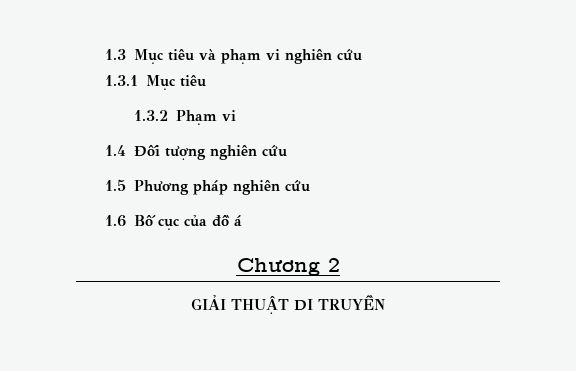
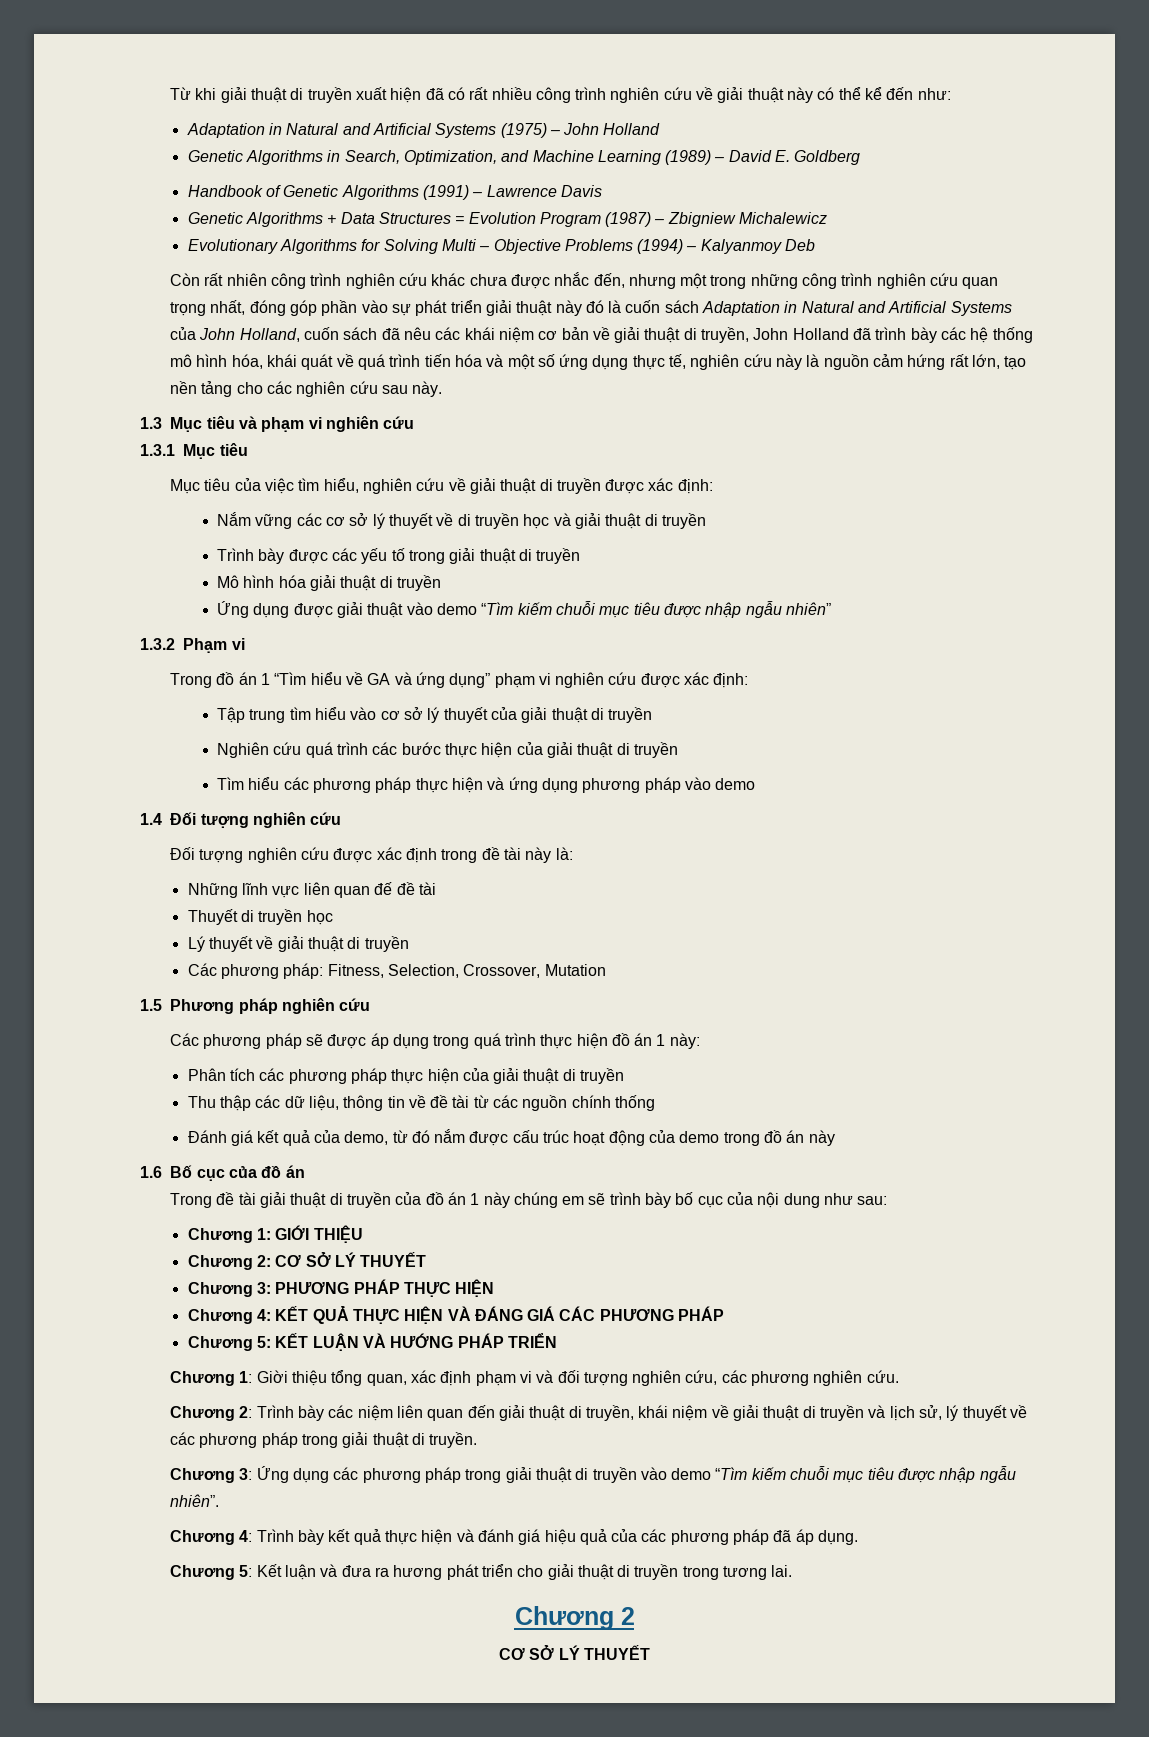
(105, 54) none -> [169,87,951,103] [186,123,661,138] [187,150,861,165] [187,185,602,200] [187,212,828,227] [187,239,816,254] [169,272,999,289] [169,300,1012,316] [169,327,1033,343] [169,354,1027,370] [169,381,443,397] Từ khi giải thuật di truyền xuất hiện đã có rất nhiều công trình nghiên cứu về giải thuật này có thể kể đến như: // Adaptation in Natural and Artificial Systems (1975) – John Holland // Genetic Algorithms in Search, Optimization, and Machine Learning (1989) – David E. Goldberg // Handbook of Genetic Algorithms (1991) – Lawrence Davis // Genetic Algorithms + Data Structures = Evolution Program (1987) – Zbigniew Michalewicz // Evolutionary Algorithms for Solving Multi – Objective Problems (1994) – Kalyanmoy Deb // Còn rất nhiên công trình nghiên cứu khác chưa được nhắc đến, nhưng một trong những công trình nghiên cứu quan trọng nhất, đóng góp phần vào sự phát triển giải thuật này đó là cuốn sách Adaptation in Natural and Artificial Systems của John Holland, cuốn sách đã nêu các khái niệm cơ bản về giải thuật di truyền, John Holland đã trình bày các hệ thống mô hình hóa, khái quát về quá trình tiến hóa và một số ứng dụng thực tế, nghiên cứu này là nguồn cảm hứng rất lớn, tạo nền tảng cho các nghiên cứu sau này. //
[134,110,236,125] 1.3.2 Phạm vi -> [169,478,713,494] [217,512,706,529] [217,548,581,564] [217,575,441,591] [217,601,831,618] [140,638,245,653] [169,672,749,688] [217,707,653,723] [217,742,678,758] [217,777,756,793] Mục tiêu của việc tìm hiểu, nghiên cứu về giải thuật di truyền được xác định: // Nắm vững các cơ sở lý thuyết về di truyền học và giải thuật di truyền // Trình bày được các yếu tố trong giải thuật di truyền // Mô hình hóa giải thuật di truyền // Ứng dụng được giải thuật vào demo “Tìm kiếm chuỗi mục tiêu được nhập ngẫu nhiên” // 1.3.2 Phạm vi // Trong đồ án 1 “Tìm hiểu về GA và ứng dụng” phạm vi nghiên cứu được xác định: // Tập trung tìm hiểu vào cơ sở lý thuyết của giải thuật di truyền // Nghiên cứu quá trình các bước thực hiện của giải thuật di truyền // Tìm hiểu các phương pháp thực hiện và ứng dụng phương pháp vào demo
(288, 151) none -> [169,847,573,863] [187,882,436,898] [187,909,333,925] [187,936,409,952] [187,963,606,979] // Đối tượng nghiên cứu được xác định trong đề tài này là: // Những lĩnh vực liên quan đế đề tài // Thuyết di truyền học // Lý thuyết về giải thuật di truyền // Các phương pháp: Fitness, Selection, Crossover, Mutation
(311, 186) none -> [169,1033,700,1049] [187,1068,625,1084] [187,1095,656,1111] [187,1129,835,1146] // Các phương pháp sẽ được áp dụng trong quá trình thực hiện đồ án 1 này: // Phân tích các phương pháp thực hiện của giải thuật di truyền // Thu thập các dữ liệu, thông tin về đề tài từ các nguồn chính thống // Đánh giá kết quả của demo, từ đó nắm được cấu trúc hoạt động của demo trong đồ án này
[234,215,243,226] [236,258,340,276] [191,295,385,314] á // Chương 2 // GIẢI THUẬT DI TRUYỀN -> [285,1165,305,1178] [169,1192,888,1208] [187,1225,363,1243] [187,1252,427,1270] [187,1279,495,1297] [187,1306,725,1324] [187,1333,557,1351] [169,1370,899,1386] [169,1405,1027,1421] [169,1432,478,1448] [169,1466,1016,1483] [169,1494,219,1507] [169,1529,859,1545] [169,1564,793,1580] [514,1606,635,1630] [499,1645,650,1660] án // Trong đề tài giải thuật di truyền của đồ án 1 này chúng em sẽ trình bày bố cục của nội dung như sau: // Chương 1: GIỚI THIỆU // Chương 2: CƠ SỞ LÝ THUYẾT // Chương 3: PHƯƠNG PHÁP THỰC HIỆN // Chương 4: KẾT QUẢ THỰC HIỆN VÀ ĐÁNG GIÁ CÁC PHƯƠNG PHÁP // Chương 5: KẾT LUẬN VÀ HƯỚNG PHÁP TRIỂN // Chương 1: Giời thiệu tổng quan, xác định phạm vi và đối tượng nghiên cứu, các phương nghiên cứu. // Chương 2: Trình bày các niệm liên quan đến giải thuật di truyền, khái niệm về giải thuật di truyền và lịch sử, lý thuyết về các phương pháp trong giải thuật di truyền. // Chương 3: Ứng dụng các phương pháp trong giải thuật di truyền vào demo “Tìm kiếm chuỗi mục tiêu được nhập ngẫu nhiên”. // Chương 4: Trình bày kết quả thực hiện và đánh giá hiệu quả của các phương pháp đã áp dụng. // Chương 5: Kết luận và đưa ra hương phát triển cho giải thuật di truyền trong tương lai. // Chương 2 // CƠ SỞ LÝ THUYẾT

